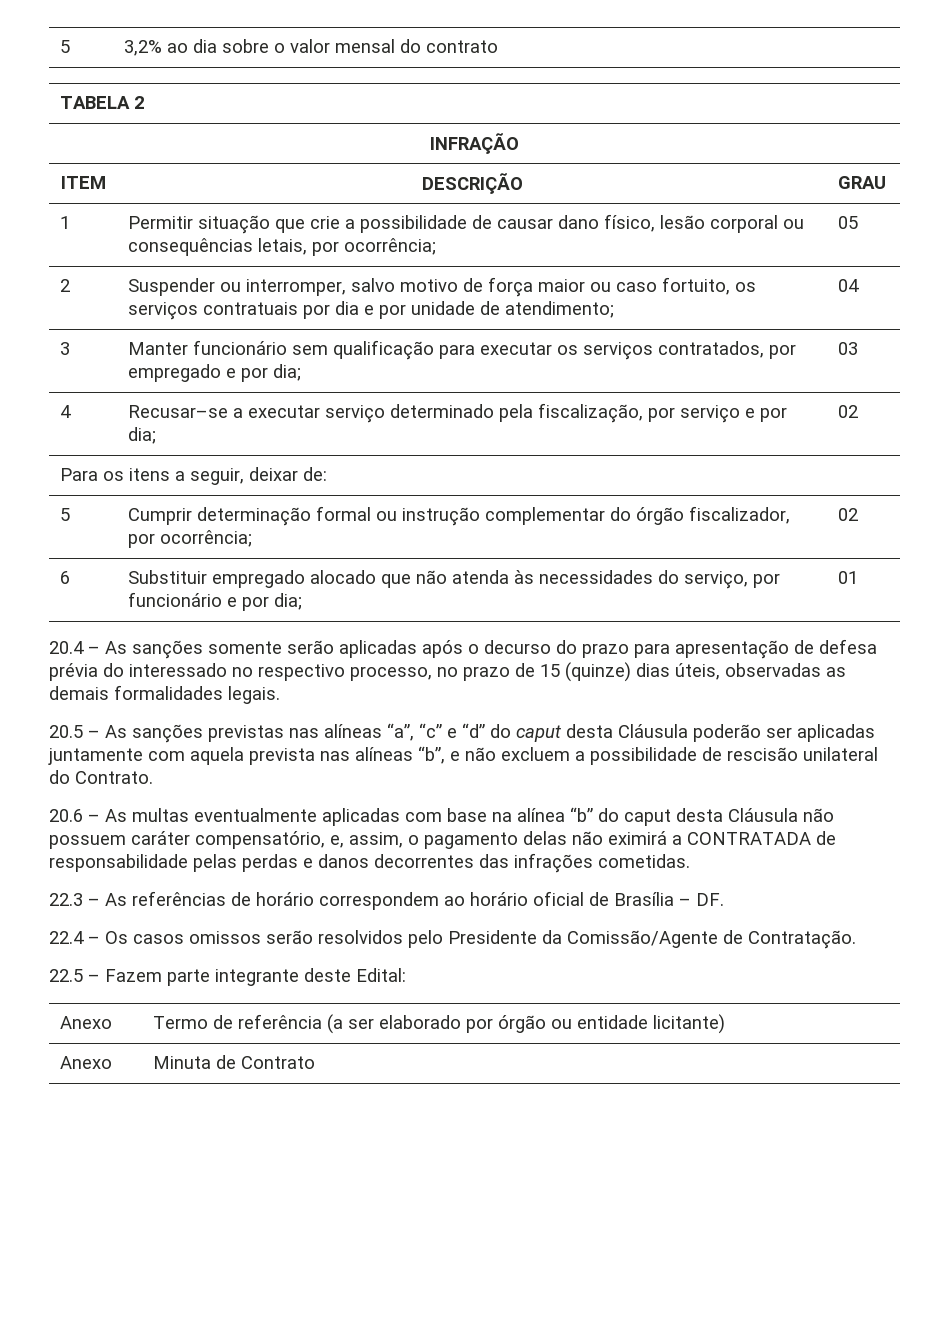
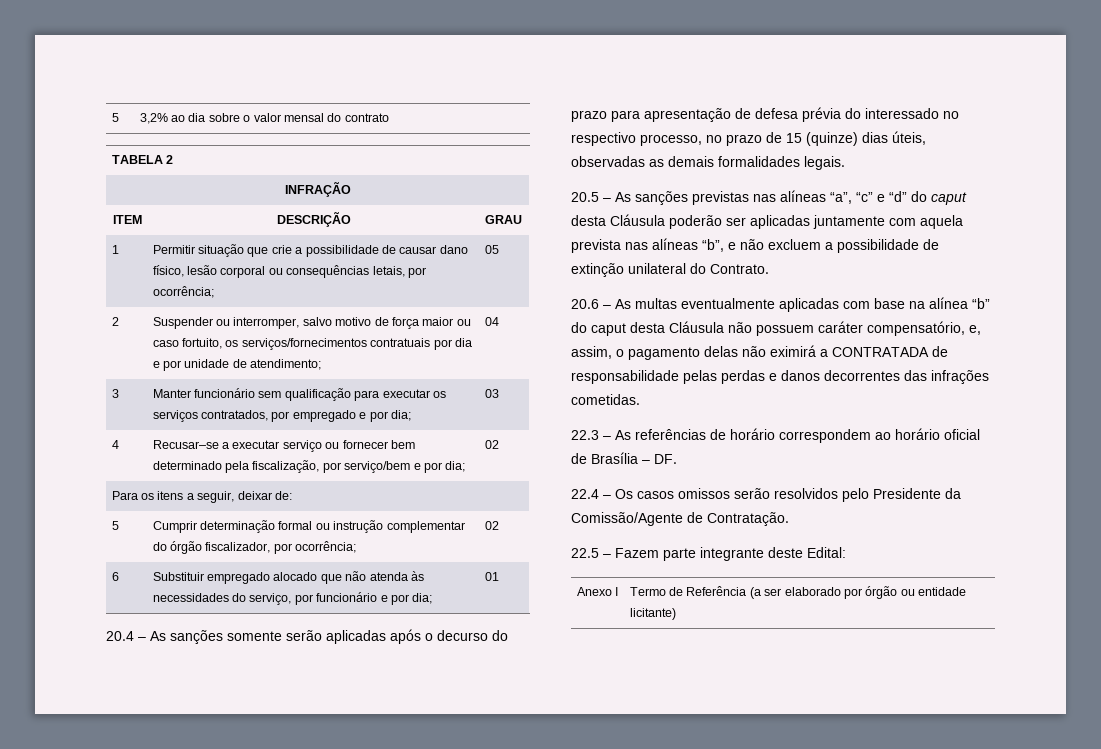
[128,302,199,320] serviços -> [241,338,367,350] serviços/fornecimentos
(386, 414) none -> [325,440,415,449] ou fornecer bem
[680,405,741,423] serviço -> [344,461,411,473] serviço/bem
[727,747,798,761] rescisão -> [571,263,624,277] extinção
(113, 1022) none -> [615,587,619,596] I
[238,1014,323,1029] referência -> [686,586,747,596] Referência
[60,1056,113,1069] [153,1055,316,1069] // Anexo | Minuta de Contrato -> (676, 614) none

